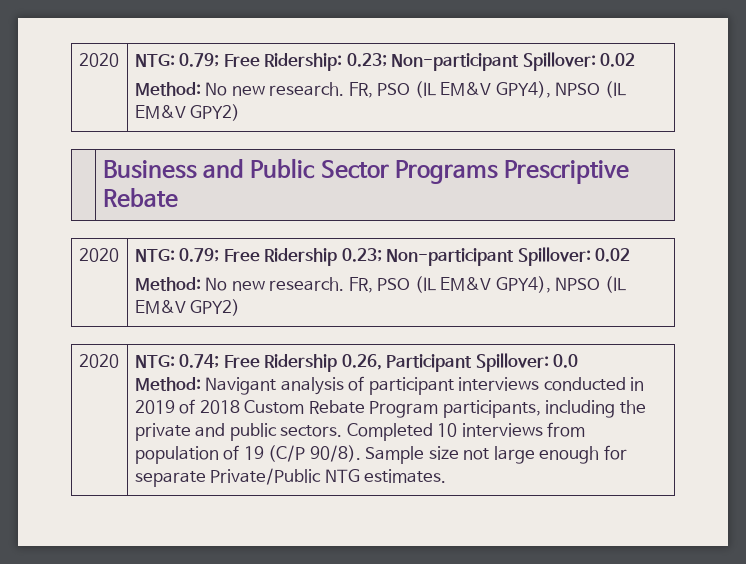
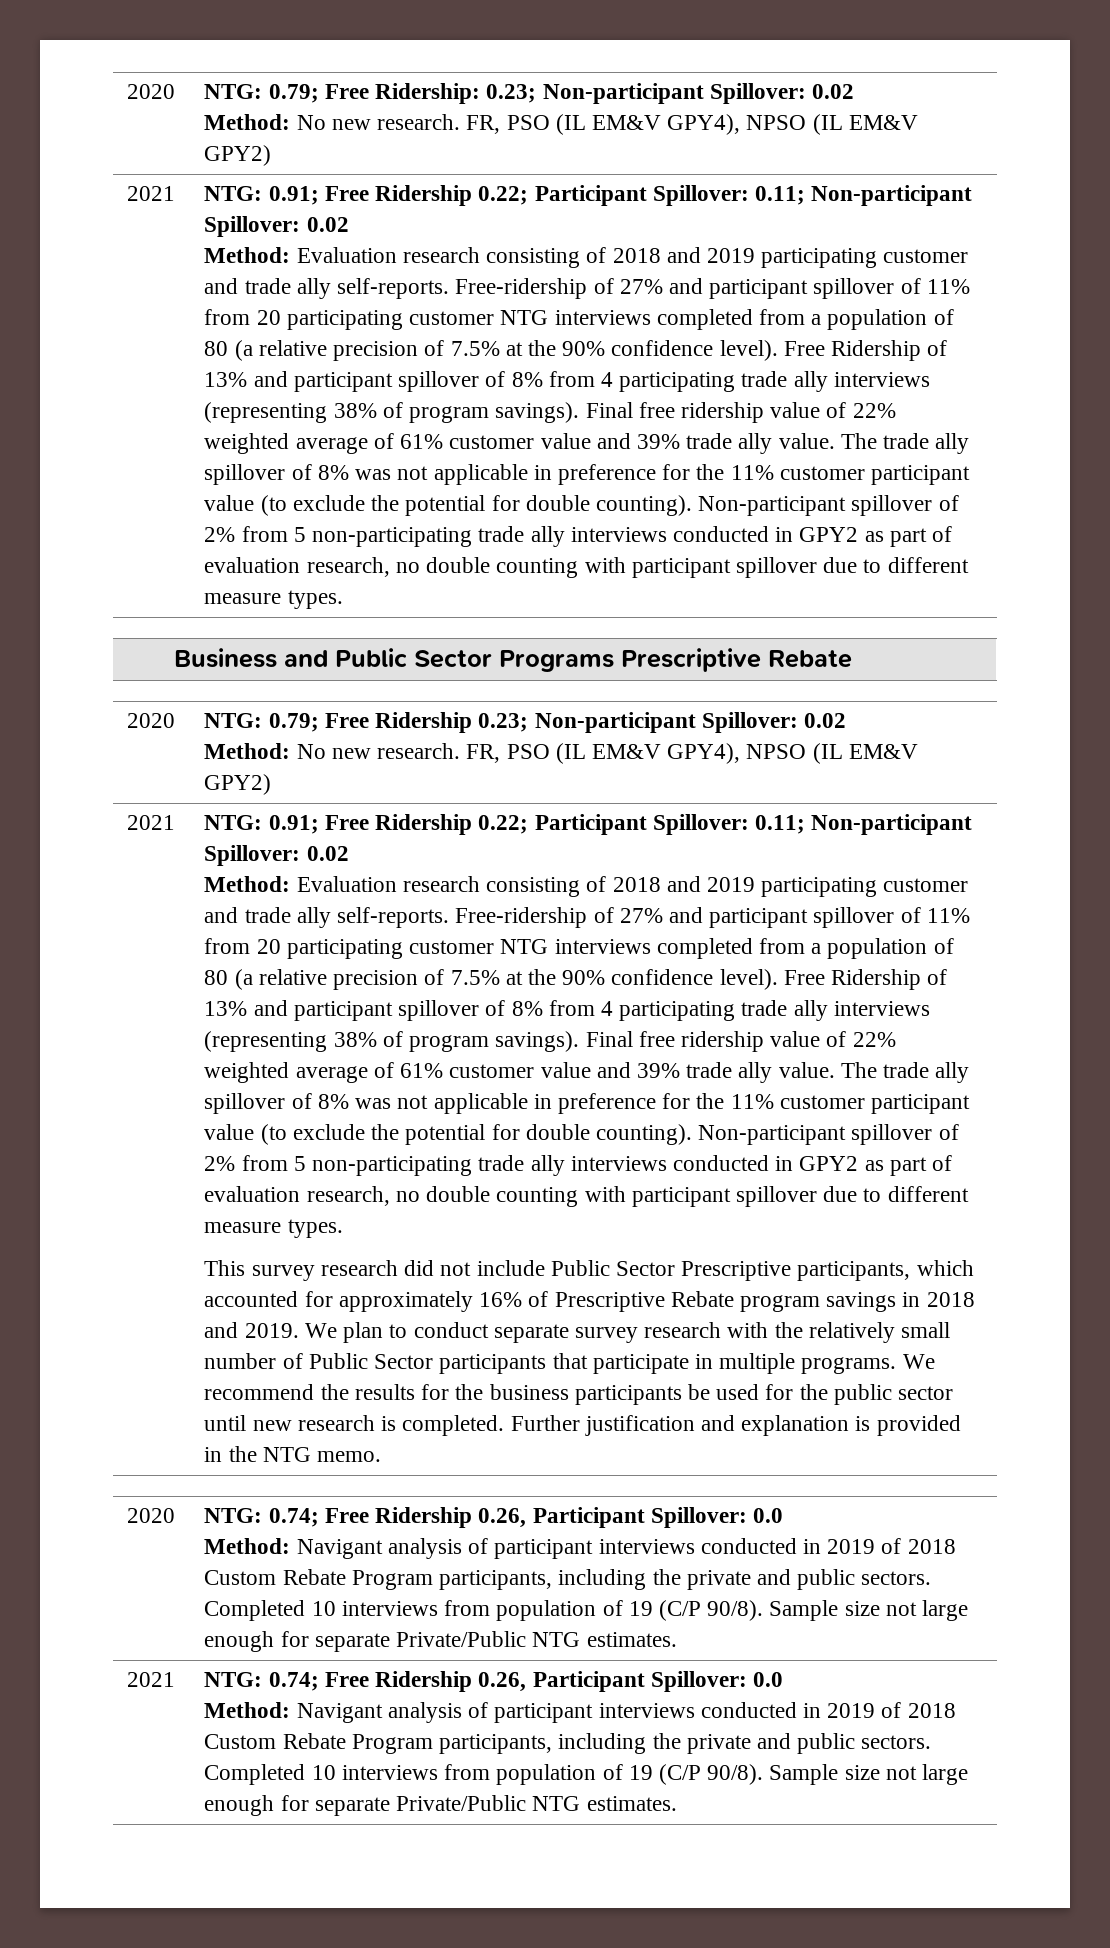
(241, 112) none -> [127,186,176,201] [204,185,973,206] [204,216,349,237] [204,247,969,268] [204,278,970,299] [204,309,954,330] [204,340,948,361] [204,371,930,392] [204,402,896,423] [204,433,970,454] [204,464,970,485] [204,495,959,516] [204,526,952,547] [204,557,969,578] [204,590,343,609] // 2021 | NTG: 0.91; Free Ridership 0.22; Participant Spillover: 0.11; Non-participant Spillover: 0.02 // Method: Evaluation research consisting of 2018 and 2019 participating customer and trade ally self-reports. Free-ridership of 27% and participant spillover of 11% from 20 participating customer NTG interviews completed from a population of 80 (a relative precision of 7.5% at the 90% confidence level). Free Ridership of 13% and participant spillover of 8% from 4 participating trade ally interviews (representing 38% of program savings). Final free ridership value of 22% weighted average of 61% customer value and 39% trade ally value. The trade ally spillover of 8% was not applicable in preference for the 11% customer participant value (to exclude the potential for double counting). Non-participant spillover of 2% from 5 non-participating trade ally interviews conducted in GPY2 as part of evaluation research, no double counting with participant spillover due to different measure types.
(241, 307) none -> [127,815,176,830] [204,814,973,835] [204,845,349,866] [204,876,969,897] [204,907,970,928] [204,938,954,959] [204,969,948,990] [204,1000,930,1021] [204,1031,896,1052] [204,1062,970,1083] [204,1093,970,1114] [204,1124,959,1145] [204,1155,952,1176] [204,1186,969,1207] [204,1219,343,1238] [204,1260,974,1281] [204,1291,975,1312] [204,1322,950,1343] [204,1353,935,1374] [204,1384,953,1405] [204,1415,961,1436] [204,1446,382,1462] // 2021 | NTG: 0.91; Free Ridership 0.22; Participant Spillover: 0.11; Non-participant Spillover: 0.02 // Method: Evaluation research consisting of 2018 and 2019 participating customer and trade ally self-reports. Free-ridership of 27% and participant spillover of 11% from 20 participating customer NTG interviews completed from a population of 80 (a relative precision of 7.5% at the 90% confidence level). Free Ridership of 13% and participant spillover of 8% from 4 participating trade ally interviews (representing 38% of program savings). Final free ridership value of 22% weighted average of 61% customer value and 39% trade ally value. The trade ally spillover of 8% was not applicable in preference for the 11% customer participant value (to exclude the potential for double counting). Non-participant spillover of 2% from 5 non-participating trade ally interviews conducted in GPY2 as part of evaluation research, no double counting with participant spillover due to different measure types. // This survey research did not include Public Sector Prescriptive participants, which accounted for approximately 16% of Prescriptive Rebate program savings in 2018 and 2019. We plan to conduct separate survey research with the relatively small number of Public Sector participants that participate in multiple programs. We recommend the results for the business participants be used for the public sector until new research is completed. Further justification and explanation is provided in the NTG memo.
(447, 476) none -> [127,1672,176,1687] [204,1671,783,1692] [204,1702,956,1723] [204,1733,932,1754] [204,1764,968,1785] [204,1795,677,1816] // 2021 | NTG: 0.74; Free Ridership 0.26, Participant Spillover: 0.0 // Method: Navigant analysis of participant interviews conducted in 2019 of 2018 Custom Rebate Program participants, including the private and public sectors. Completed 10 interviews from population of 19 (C/P 90/8). Sample size not large enough for separate Private/Public NTG estimates.

